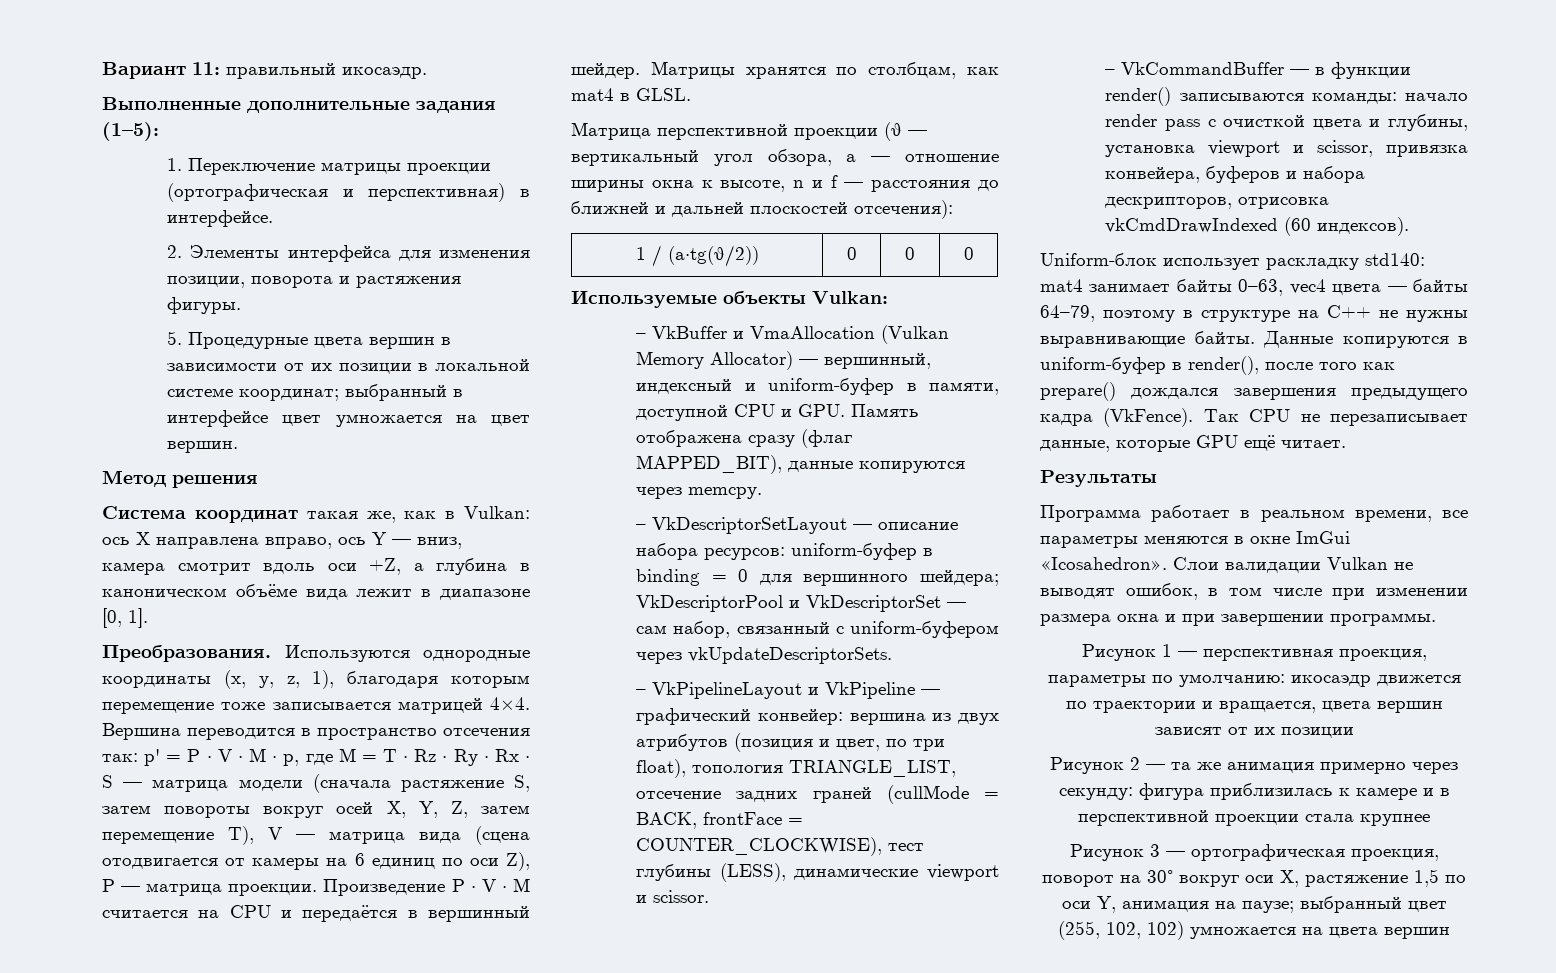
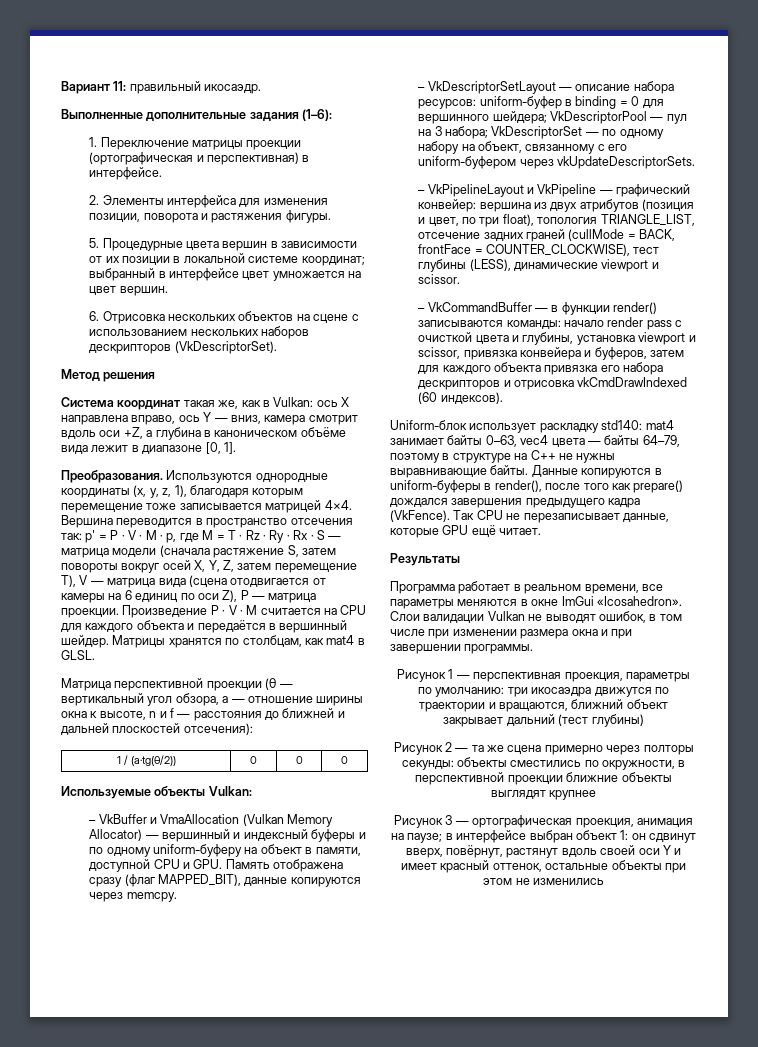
[102,122,159,141] (1–5): -> [302,109,333,121] (1–6):
(239, 447) none -> [89,311,359,324] [89,326,310,339] [89,341,277,354] // 6. Отрисовка нескольких объектов на сцене с использованием нескольких наборов дескрипторов (VkDescriptorSet).
(271, 911) none -> [61,620,184,632] для каждого объекта
[824,353,932,369] [636,378,895,395] вершинный, индексный и uniform-буфер -> [162,829,366,842] [89,844,302,857] вершинный и индексный буферы и по одному uniform-буферу на объект
[789,595,967,612] [636,621,844,638] и VkDescriptorSet — сам набор, связанный с -> [650,114,687,124] [418,126,664,139] [418,141,628,154] — пул на 3 набора; VkDescriptorSet — по одному набору на объект, связанному с его
[1105,166,1366,183] [1105,197,1233,209] конвейера, буферов и набора дескрипторов, -> [520,347,685,360] [418,362,664,375] [418,380,511,390] конвейера и буферов, затем для каждого объекта привязка его набора дескрипторов и
[1040,357,1166,374] uniform-буфер -> [390,480,481,493] uniform-буферы
[1290,675,1461,687] [1065,701,1443,713] [1154,727,1354,738] икосаэдр движется по траектории и вращается, цвета вершин зависят от их позиции -> [507,687,669,697] [419,699,668,712] [443,714,644,727] три икосаэдра движутся по траектории и вращаются, ближний объект закрывает дальний (тест глубины)
[1227,761,1314,773] анимация -> [507,745,542,754] сцена
[1058,783,1450,800] [1078,810,1354,826] секунду: фигура приблизилась к камере и в перспективной проекции стала -> [643,745,694,755] [401,757,686,770] [415,772,672,785] [490,790,546,799] полторы секунды: объекты сместились по окружности, в перспективной проекции ближние объекты выглядят
[1042,869,1466,887] [1061,896,1447,913] [1058,921,1450,940] поворот на 30° вокруг оси X, растяжение 1,5 по оси Y, анимация на паузе; выбранный цвет (255, 102, 102) умножается на цвета вершин -> [636,818,693,827] [391,830,696,843] [405,845,682,858] [401,860,686,873] [483,878,604,885] анимация на паузе; в интерфейсе выбран объект 1: он сдвинут вверх, повёрнут, растянут вдоль своей оси Y и имеет красный оттенок, остальные объекты при этом не изменились

